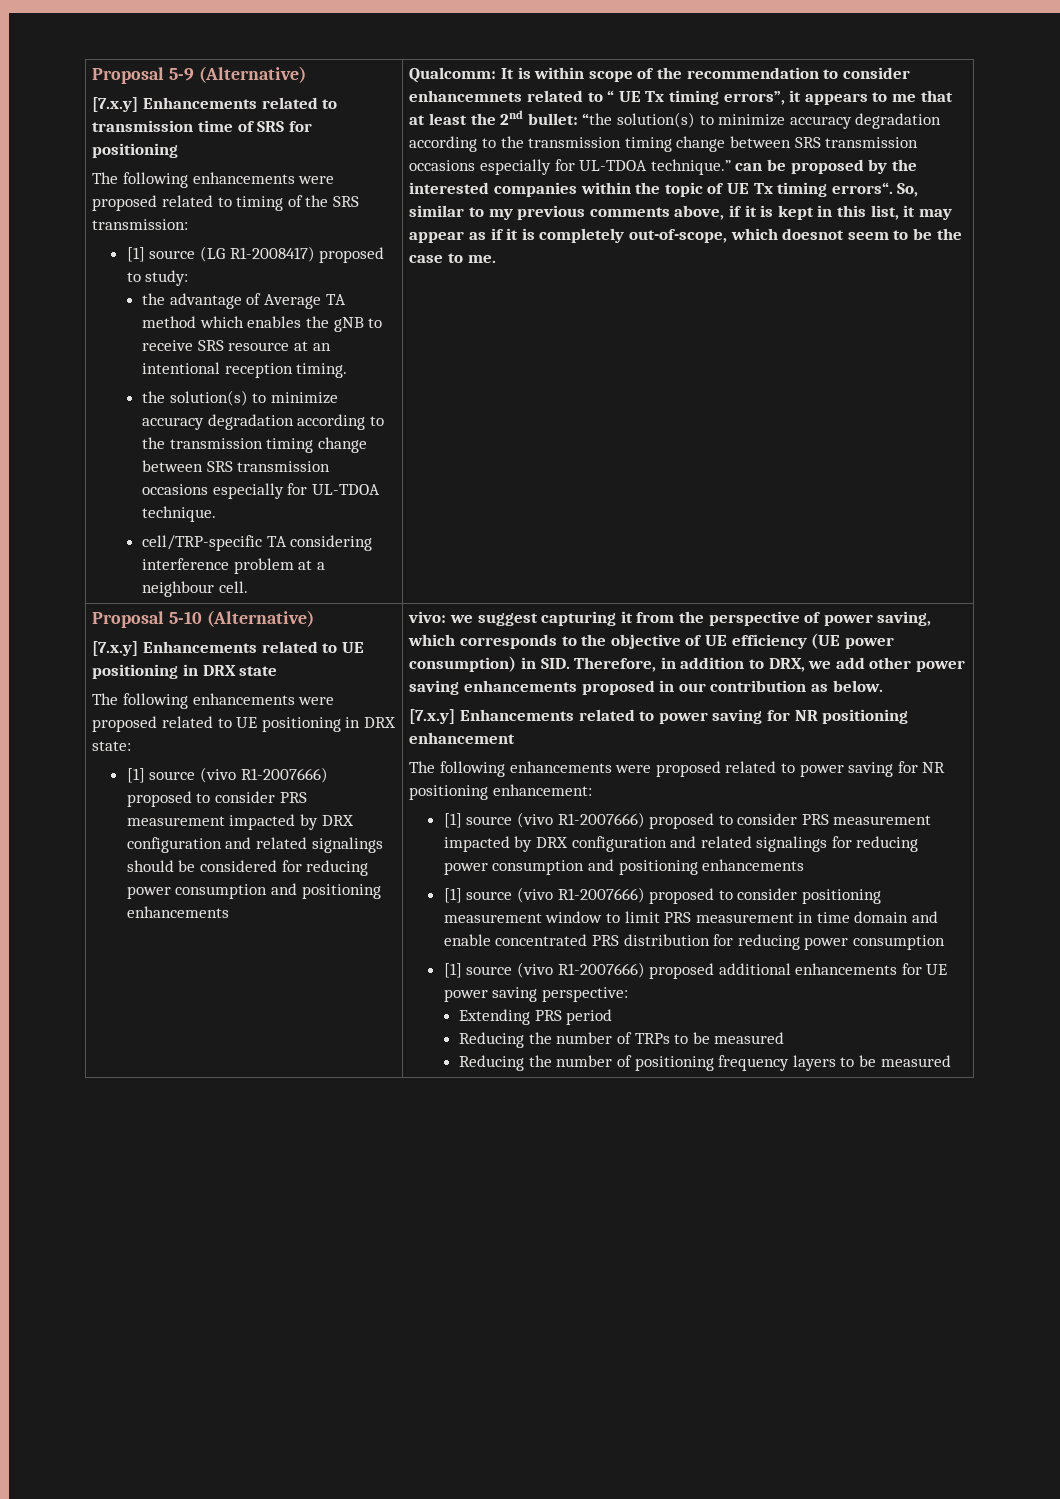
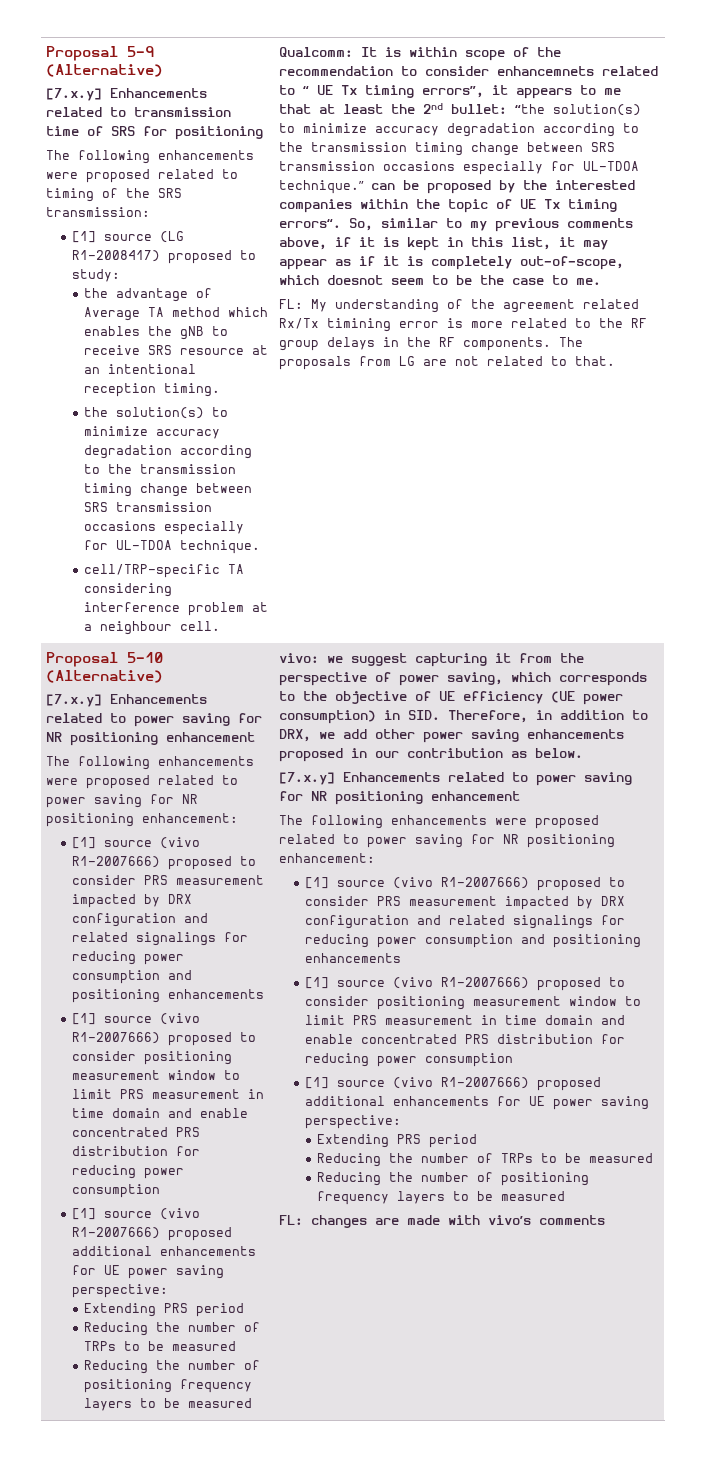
(496, 259) none -> [279,299,640,313] [279,318,648,332] [279,337,584,351] [279,356,616,370] // FL: My understanding of the agreement related Rx/Tx timining error is more related to the RF group delays in the RF components. The proposals from LG are not related to that.
[341,642,364,653] [92,664,278,679] [92,693,335,709] [92,716,397,732] [92,741,132,751] UE positioning in DRX state // The following enhancements were proposed related to UE positioning in DRX state: -> [134,713,263,727] [46,732,256,746] [46,756,255,770] [46,775,239,789] [46,794,199,808] [46,813,239,827] power saving for NR positioning enhancement // The following enhancements were proposed related to power saving for NR positioning enhancement:
[126,860,369,876] [126,883,381,899] [126,906,229,918] should be considered for reducing power consumption and positioning enhancements -> [224,932,249,942] [72,951,185,965] [72,970,193,984] [72,989,265,1003] [72,1013,201,1025] [72,1032,257,1046] [72,1051,233,1065] [72,1070,241,1080] [72,1089,265,1099] [72,1108,249,1118] [72,1127,201,1137] [72,1146,201,1156] [72,1165,185,1179] [72,1184,161,1198] [72,1208,201,1220] [72,1227,233,1241] [72,1246,257,1256] [72,1265,225,1279] [72,1284,169,1298] [84,1303,245,1317] [84,1322,261,1336] [84,1341,237,1351] [84,1360,261,1374] [84,1379,253,1393] [84,1398,253,1411] for reducing power consumption and positioning enhancements // [1] source (vivo R1-2007666) proposed to consider positioning measurement window to limit PRS measurement in time domain and enable concentrated PRS distribution for reducing power consumption // [1] source (vivo R1-2007666) proposed additional enhancements for UE power saving perspective: // Extending PRS period // Reducing the number of TRPs to be measured // Reducing the number of positioning frequency layers to be measured
(951, 1061) none -> [279,1215,606,1228] // FL: changes are made with vivo’s comments

